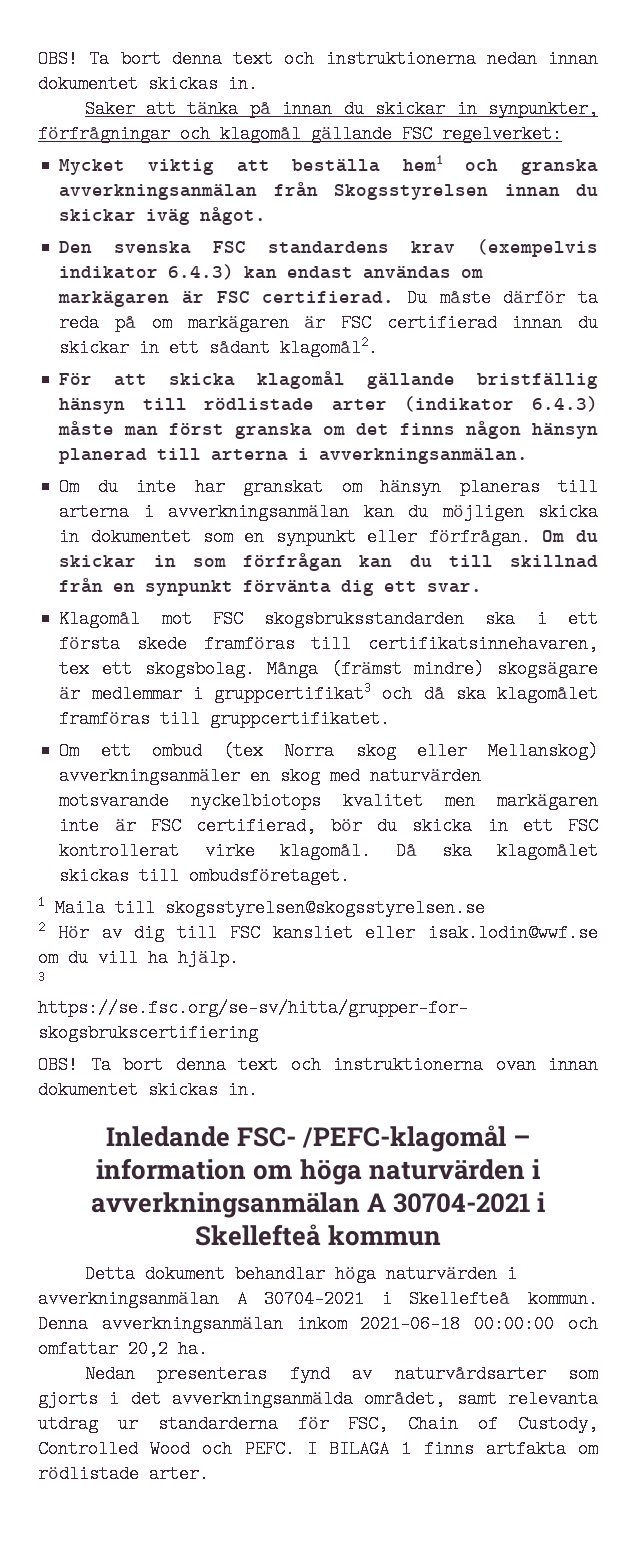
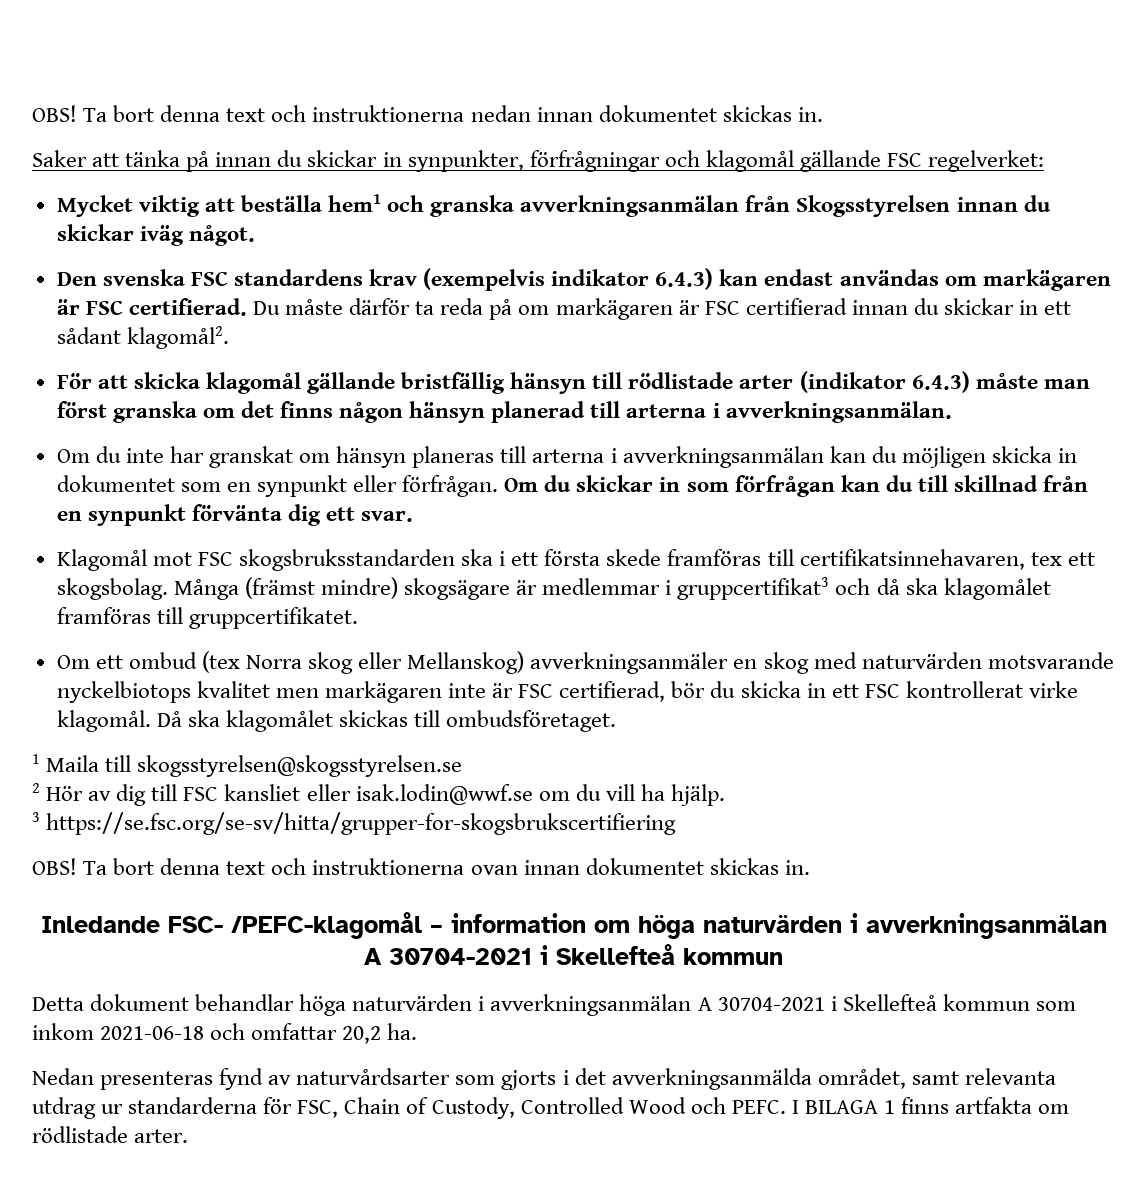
[528,1290,598,1308] [38,1315,283,1333] kommun. Denna avverkningsanmälan -> [942,994,1076,1011] kommun som
[474,1315,555,1333] 00:00:00 -> (205, 1033) none

